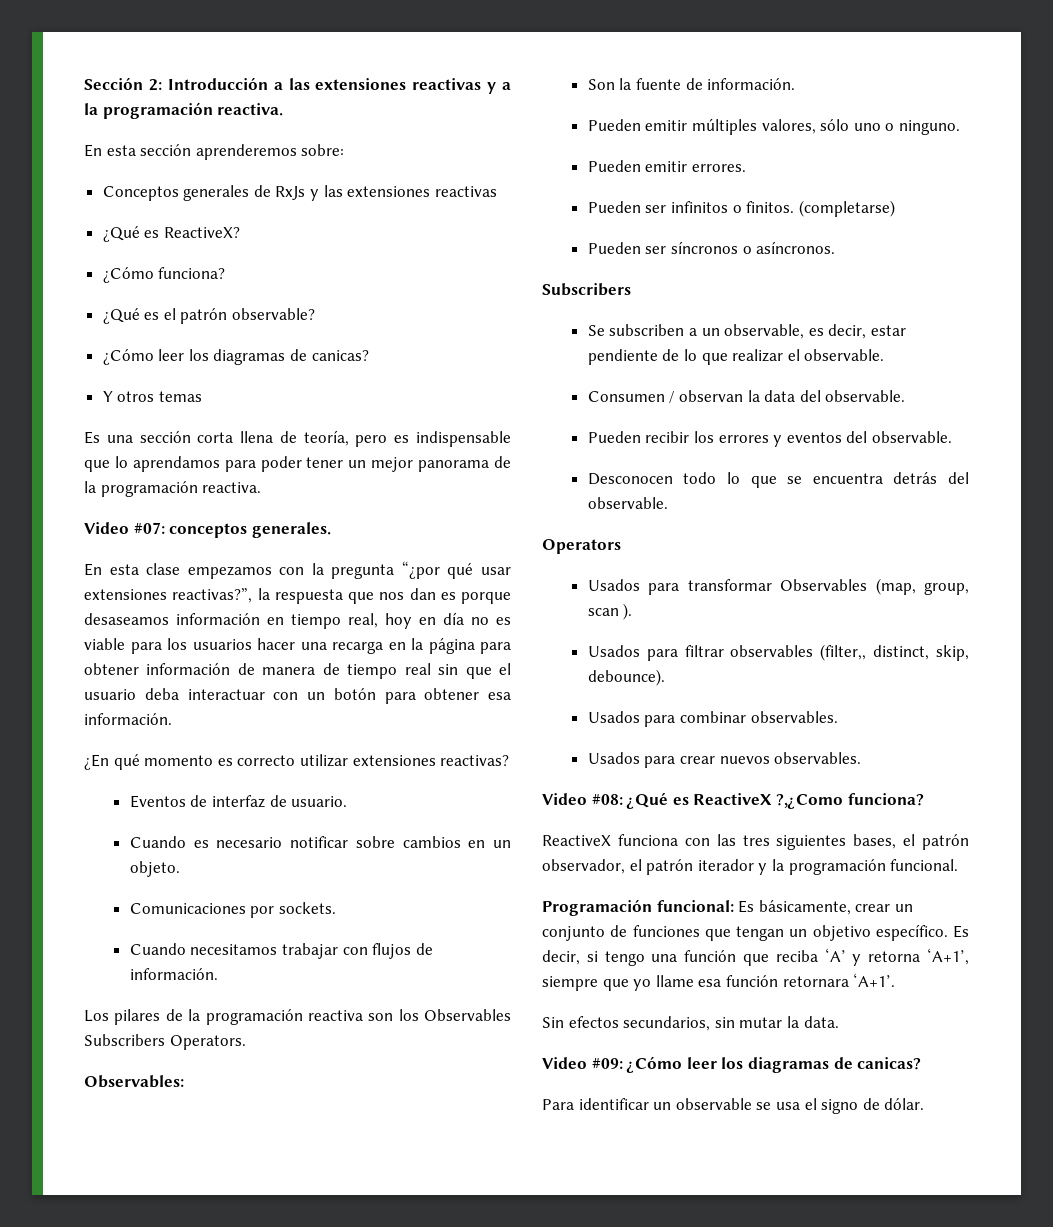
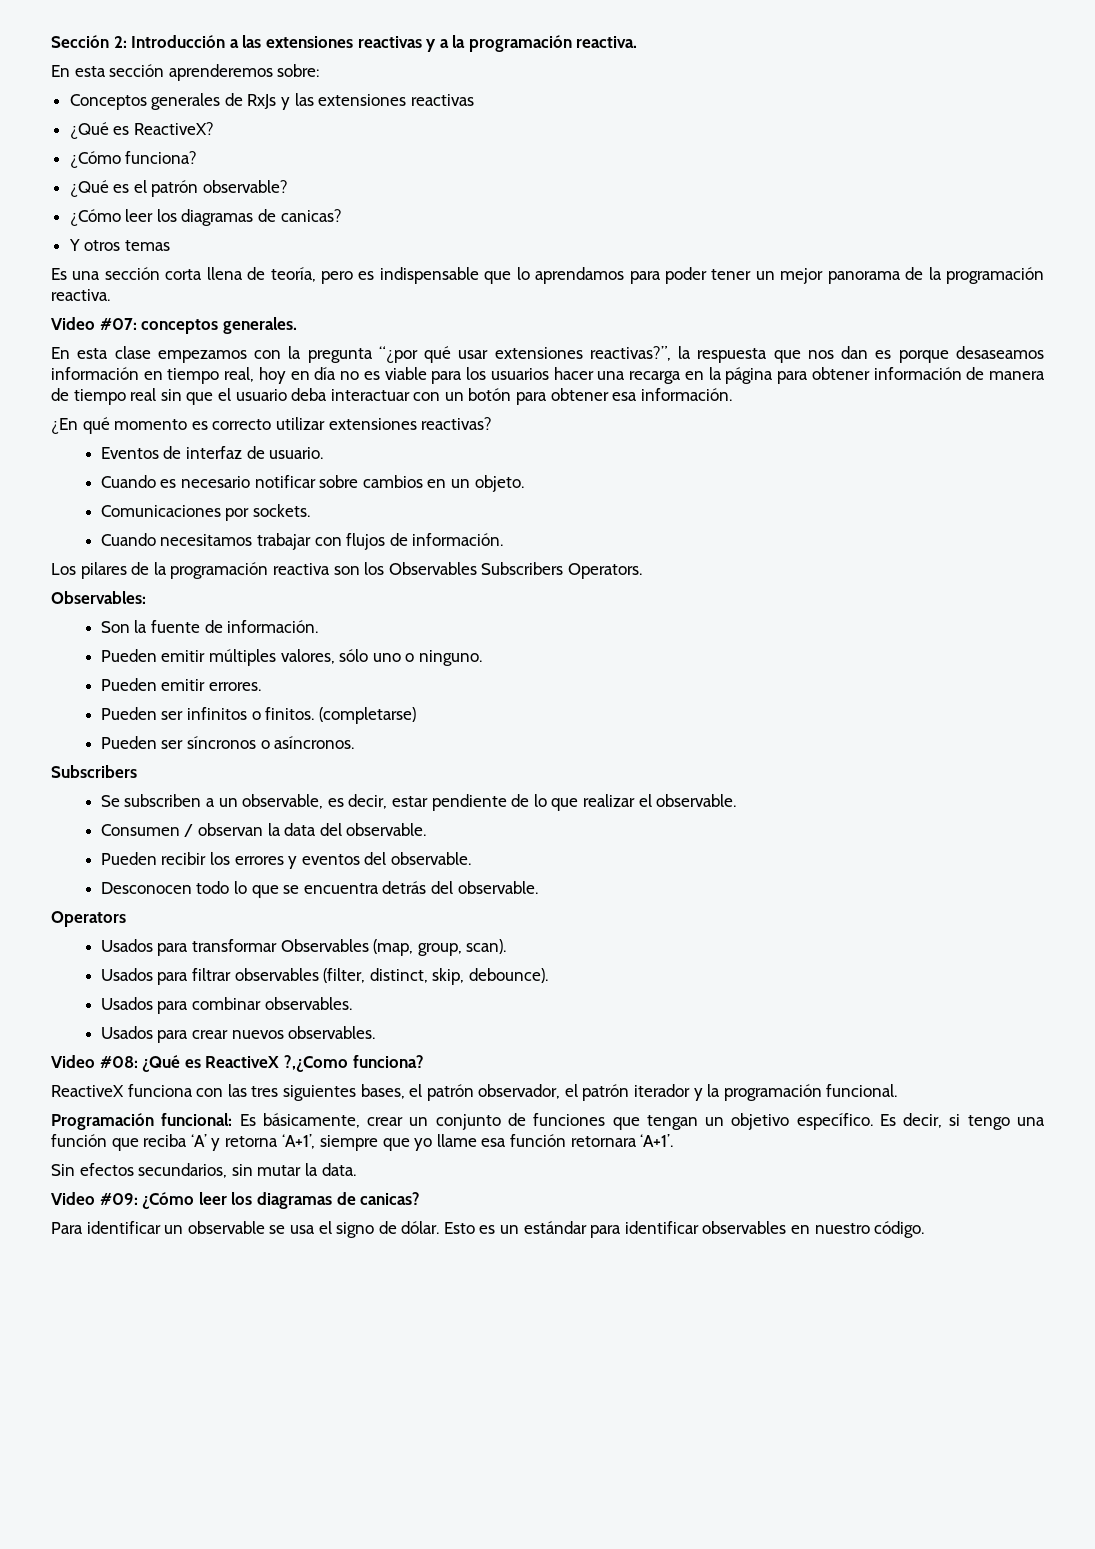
[587,603,633,620] scan ). -> [466,939,507,954] scan).
[820,644,867,661] (filter,, -> [323,968,366,983] (filter,
(925, 1104) none -> [443,1221,925,1238] Esto es un estándar para identificar observables en nuestro código.

